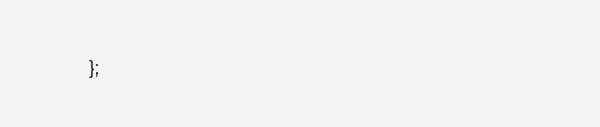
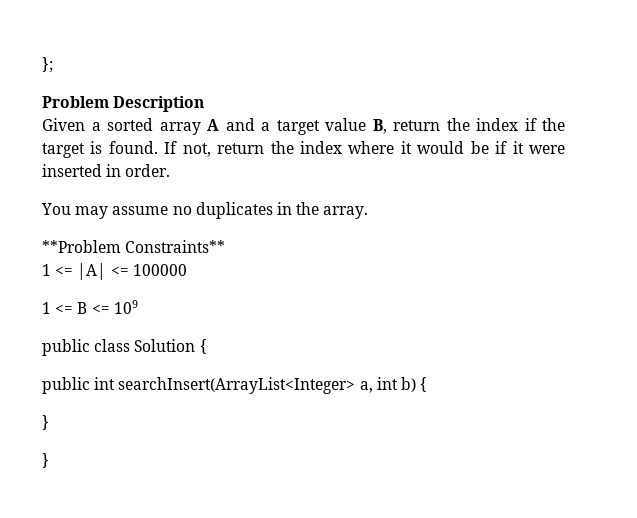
(99, 69) none -> [42,96,205,112] [42,118,565,135] [42,141,565,158] [42,164,171,177] [41,202,369,219] [42,240,226,253] [42,263,187,280] [42,300,138,314] [42,339,207,356] [42,377,428,394] [42,415,49,430] [42,453,49,468] // Problem Description // Given a sorted array A and a target value B, return the index if the target is found. If not, return the index where it would be if it were inserted in order. // You may assume no duplicates in the array. // **Problem Constraints** // 1 <= |A| <= 100000 // 1 <= B <= 109 // public class Solution { // public int searchInsert(ArrayList<Integer> a, int b) { // } // }

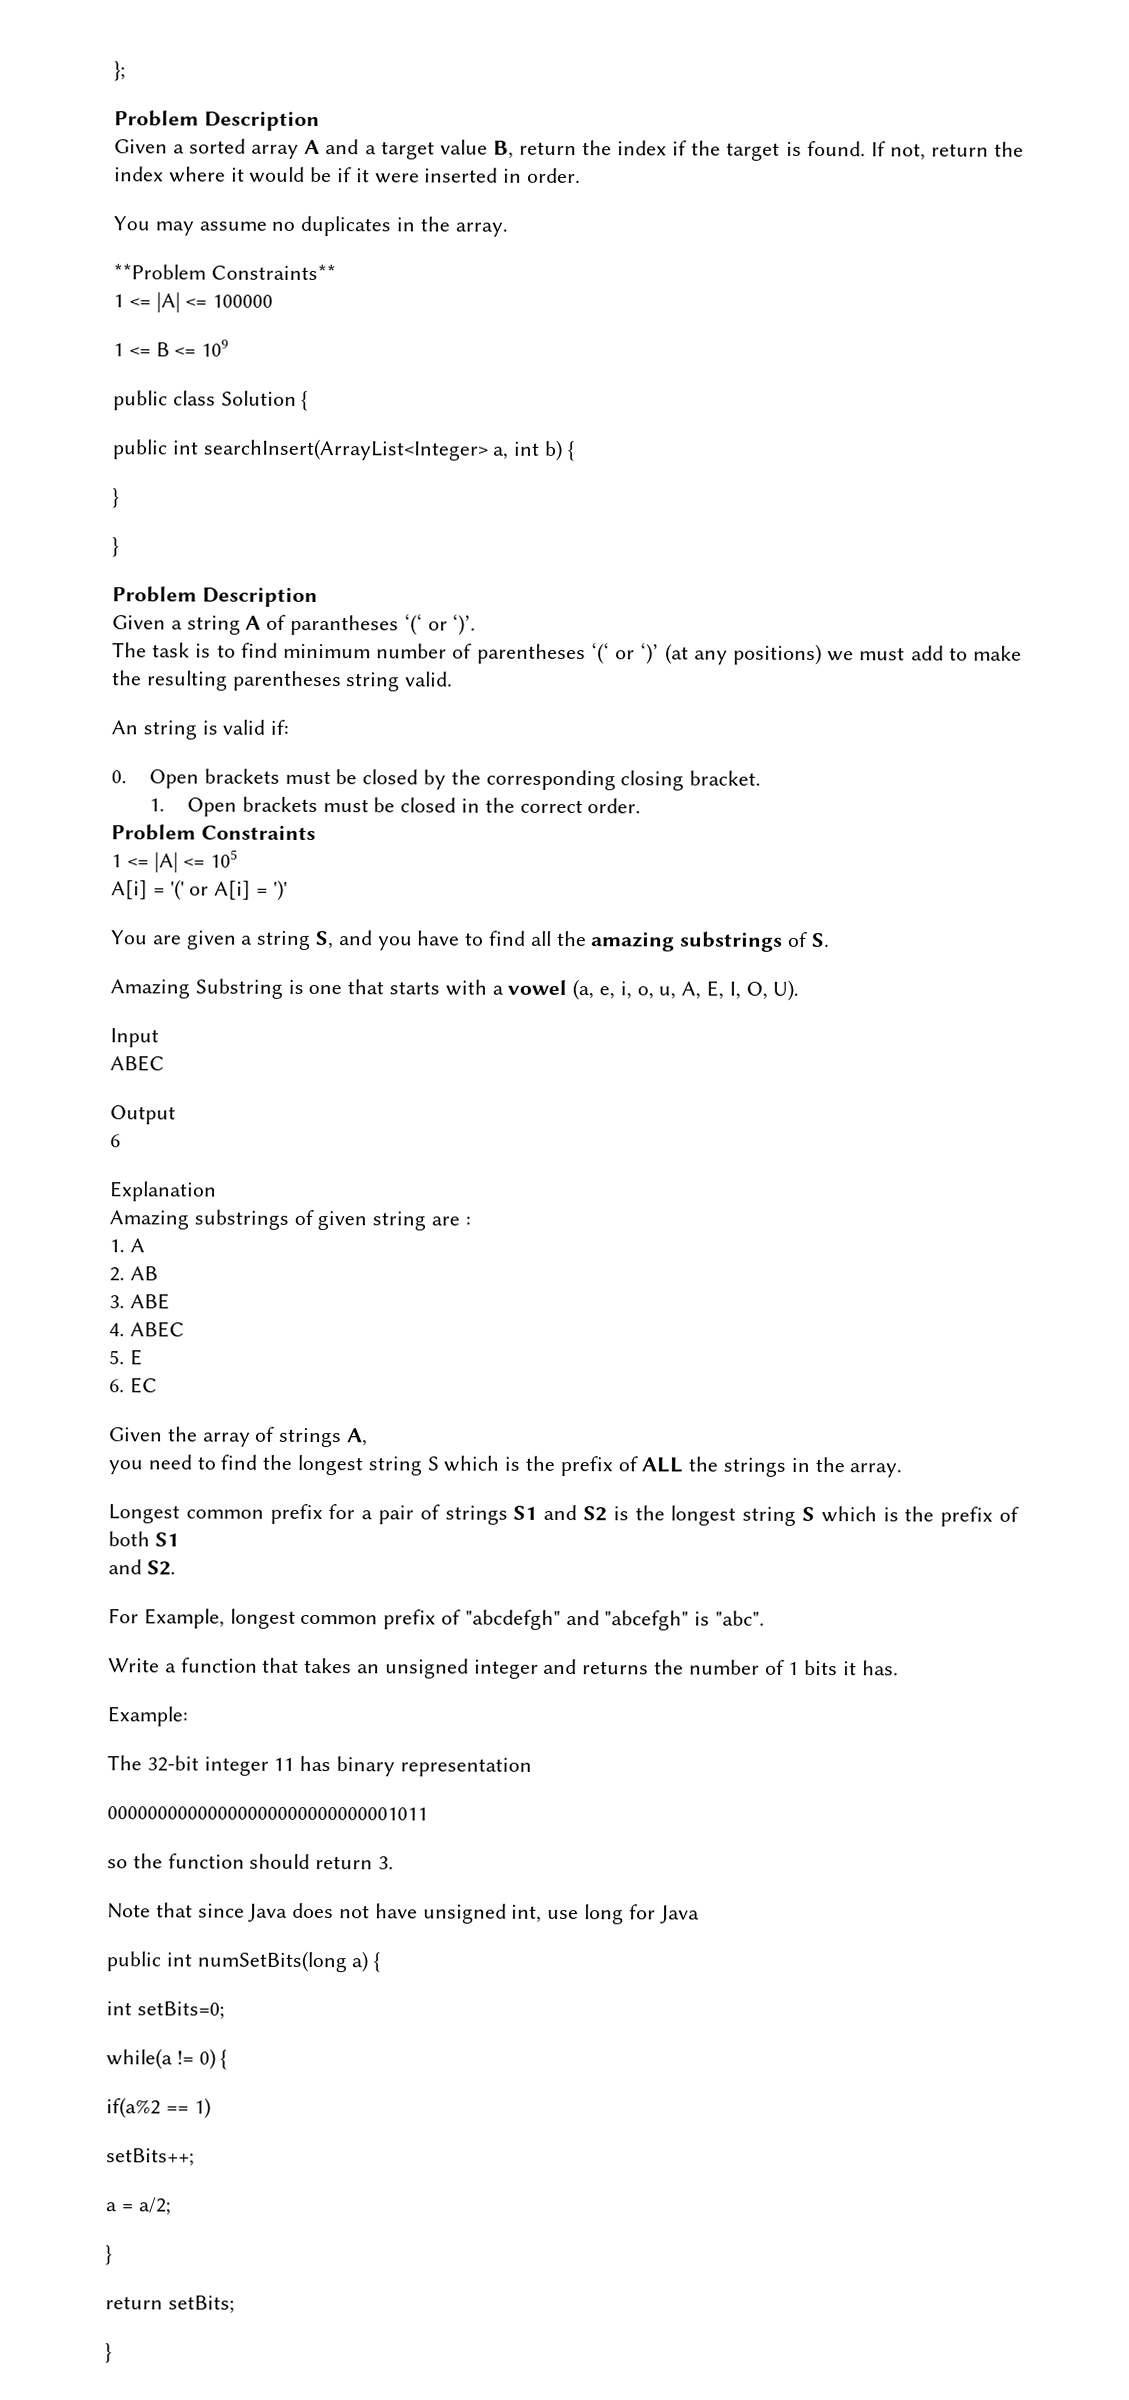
(49, 460) none -> [112,586,318,608] [112,613,477,636] [112,642,1023,666] [112,670,454,692] [111,719,290,740] [111,768,762,791] [149,796,642,817] [111,824,316,841] [111,849,239,873] [111,879,288,901] [111,930,830,952] [110,978,800,1001] [110,1028,159,1048] [110,1055,165,1072] [110,1105,176,1125] [110,1134,121,1148] [109,1181,217,1202] [109,1209,471,1231] [109,1238,145,1253] [109,1266,158,1282] [109,1293,170,1310] [109,1321,185,1338] [109,1349,143,1366] [109,1377,158,1394] [109,1426,369,1448] [108,1454,903,1478] [108,1503,1019,1527] [108,1531,179,1547] [108,1559,176,1576] [108,1608,766,1631] [108,1657,899,1679] [107,1706,188,1727] [107,1755,532,1777] [107,1806,428,1821] [107,1853,395,1870] [107,1902,700,1925] [106,1950,381,1973] [106,2001,225,2020] [106,2048,228,2070] [106,2097,211,2119] [106,2148,195,2167] [105,2197,171,2216] [105,2245,112,2266] [105,2295,235,2314] [105,2343,112,2364] // Problem Description // Given a string A of parantheses ‘(‘ or ‘)’. // The task is to find minimum number of parentheses ‘(‘ or ‘)’ (at any positions) we must add to make the resulting parentheses string valid. // An string is valid if: // 0. Open brackets must be closed by the corresponding closing bracket. // 1. Open brackets must be closed in the correct order. // Problem Constraints // 1 <= |A| <= 105 // A[i] = '(' or A[i] = ')' // You are given a string S, and you have to find all the amazing substrings of S. // Amazing Substring is one that starts with a vowel (a, e, i, o, u, A, E, I, O, U). // Input // ABEC // Output // 6 // Explanation // Amazing substrings of given string are : // 1. A // 2. AB // 3. ABE // 4. ABEC // 5. E // 6. EC // Given the array of strings A, // you need to find the longest string S which is the prefix of ALL the strings in the array. // Longest common prefix for a pair of strings S1 and S2 is the longest string S which is the prefix of both S1 // and S2. // For Example, longest common prefix of "abcdefgh" and "abcefgh" is "abc". // Write a function that takes an unsigned integer and returns the number of 1 bits it has. // Example: // The 32-bit integer 11 has binary representation // 00000000000000000000000000001011 // so the function should return 3. // Note that since Java does not have unsigned int, use long for Java // public int numSetBits(long a) { // int setBits=0; // while(a != 0) { // if(a%2 == 1) // setBits++; // a = a/2; // } // return setBits; // }

